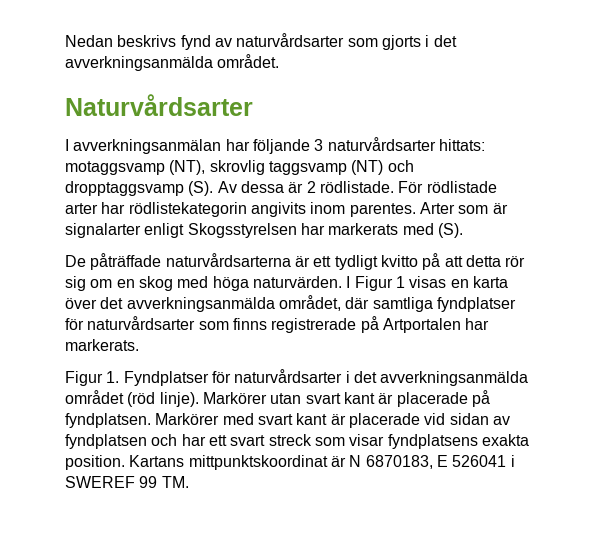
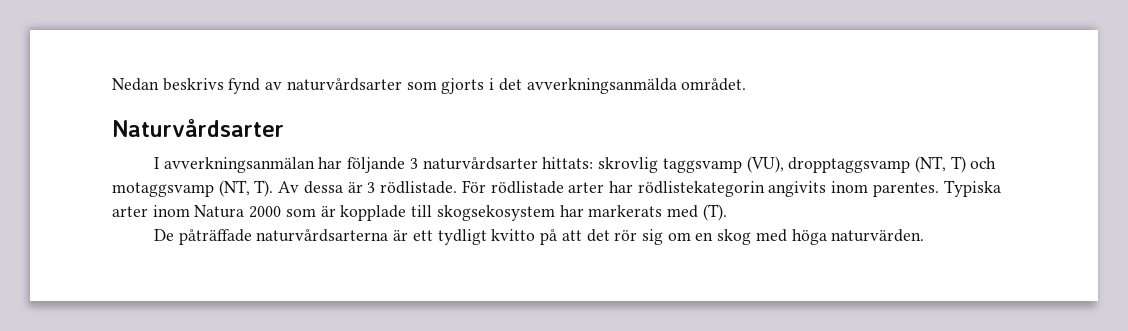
[65,160,414,175] [65,181,214,196] motaggsvamp (NT), skrovlig taggsvamp (NT) och dropptaggsvamp (S). -> [598,156,997,173] [112,180,274,197] skrovlig taggsvamp (VU), dropptaggsvamp (NT, T) och motaggsvamp (NT, T).
[306,181,316,193] 2 -> [367,182,376,193] 3
[419,202,508,214] [65,223,297,238] Arter som är signalarter enligt Skogsstyrelsen -> [943,180,1001,197] [112,205,555,221] Typiska arter inom Natura 2000 som är kopplade till skogsekosystem
[437,223,463,238] (S). -> [702,204,727,221] (T).
[465,255,501,267] detta -> [586,229,610,242] det
[346,276,508,291] [65,295,516,312] [65,316,490,333] [65,339,139,351] [65,369,529,386] [65,390,490,407] [65,413,510,428] [65,434,529,449] [65,455,515,470] [65,476,189,488] I Figur 1 visas en karta över det avverkningsanmälda området, där samtliga fyndplatser för naturvårdsarter som finns registrerade på Artportalen har markerats. // Figur 1. Fyndplatser för naturvårdsarter i det avverkningsanmälda området (röd linje). Markörer utan svart kant är placerade på fyndplatsen. Markörer med svart kant är placerade vid sidan av fyndplatsen och har ett svart streck som visar fyndplatsens exakta position. Kartans mittpunktskoordinat är N 6870183, E 526041 i SWEREF 99 TM. -> (925, 235) none

